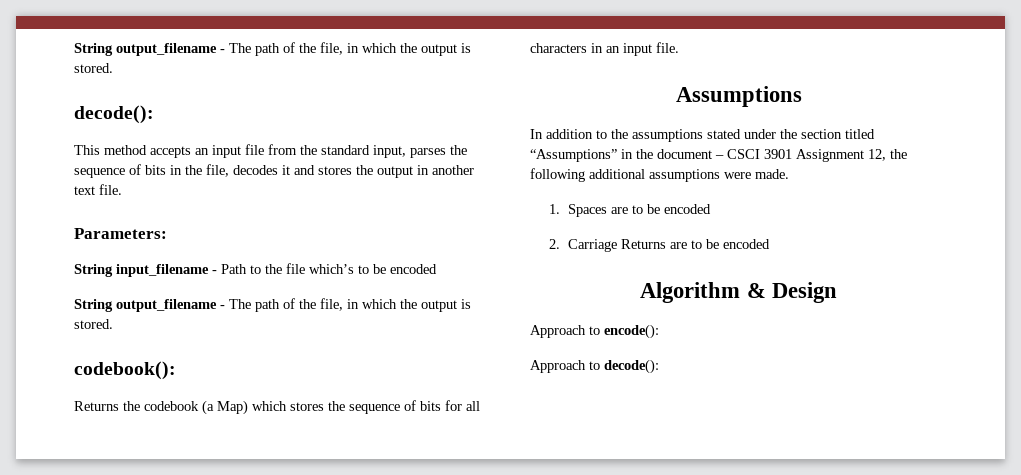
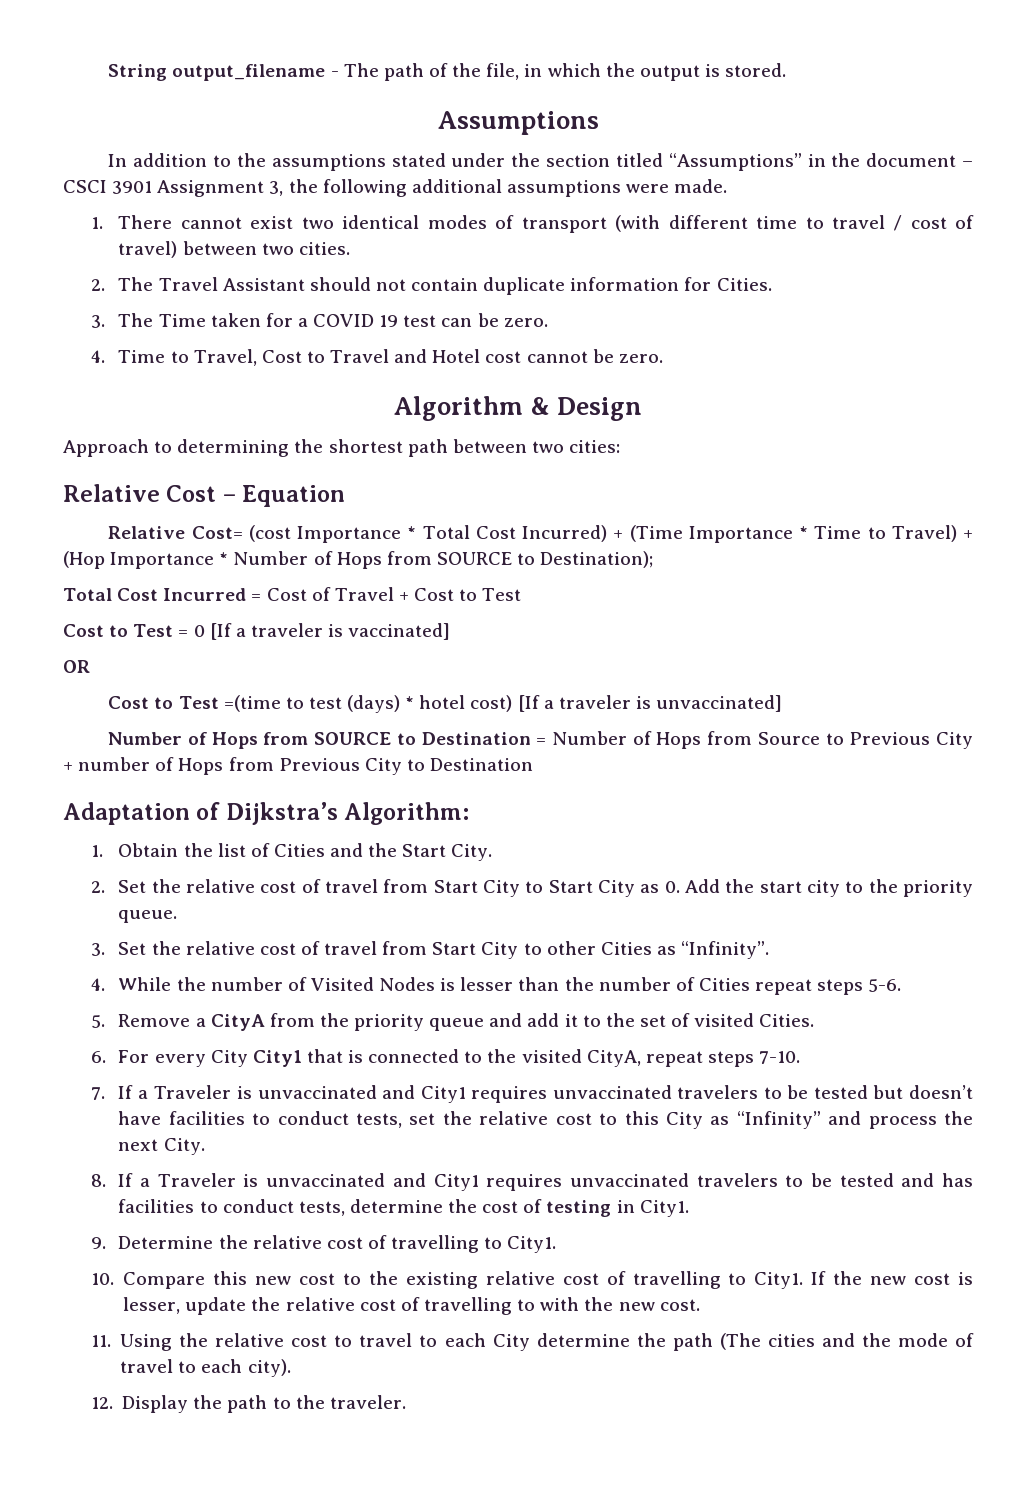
[74,105,154,124] [74,144,467,158] [74,164,474,178] [74,184,122,195] [74,228,167,239] [74,263,437,277] [74,298,471,312] [74,319,113,329] [74,361,176,380] [74,400,480,415] [530,42,679,56] // decode(): // This method accepts an input file from the standard input, parses the sequence of bits in the file, decodes it and stores the output in another text file. // Parameters: // String input_filename - Path to the file which’s to be encoded // String output_filename - The path of the file, in which the output is stored. // codebook(): // Returns the codebook (a Map) which stores the sequence of bits for all characters in an input file. -> (787, 70) none
[868,149,886,161] 12, -> [269,181,284,196] 3,
[568,204,712,217] [549,239,771,252] Spaces are to be encoded // 2. Carriage Returns are to be encoded -> [118,215,975,233] [118,241,350,258] [90,277,772,295] [90,313,548,328] [90,349,663,366] There cannot exist two identical modes of transport (with different time to travel / cost of travel) between two cities. // 2. The Travel Assistant should not contain duplicate information for Cities. // 3. The Time taken for a COVID 19 test can be zero. // 4. Time to Travel, Cost to Travel and Hotel cost cannot be zero.
[604,324,659,339] [530,359,659,374] encode(): // Approach to decode(): -> [177,439,621,457] [63,484,346,507] [108,525,974,543] [63,551,654,569] [63,587,522,601] [63,623,451,640] [63,660,90,673] [108,695,783,713] [108,731,973,749] [63,757,534,775] [63,802,470,825] [90,843,493,861] [90,879,973,897] [118,910,178,923] [90,941,770,959] [90,977,902,995] [90,1013,815,1031] [90,1049,801,1067] [90,1085,973,1103] [118,1111,973,1129] [118,1138,205,1155] [90,1173,973,1191] [118,1199,689,1217] [90,1235,557,1253] [90,1271,973,1289] [123,1297,700,1315] [90,1333,974,1351] [120,1359,291,1377] [90,1395,406,1413] determining the shortest path between two cities: // Relative Cost – Equation // Relative Cost= (cost Importance * Total Cost Incurred) + (Time Importance * Time to Travel) + (Hop Importance * Number of Hops from SOURCE to Destination); // Total Cost Incurred = Cost of Travel + Cost to Test // Cost to Test = 0 [If a traveler is vaccinated] // OR // Cost to Test =(time to test (days) * hotel cost) [If a traveler is unvaccinated] // Number of Hops from SOURCE to Destination = Number of Hops from Source to Previous City + number of Hops from Previous City to Destination // Adaptation of Dijkstra’s Algorithm: // 1. Obtain the list of Cities and the Start City. // 2. Set the relative cost of travel from Start City to Start City as 0. Add the start city to the priority queue. // 3. Set the relative cost of travel from Start City to other Cities as “Infinity”. // 4. While the number of Visited Nodes is lesser than the number of Cities repeat steps 5-6. // 5. Remove a CityA from the priority queue and add it to the set of visited Cities. // 6. For every City City1 that is connected to the visited CityA, repeat steps 7-10. // 7. If a Traveler is unvaccinated and City1 requires unvaccinated travelers to be tested but doesn’t have facilities to conduct tests, set the relative cost to this City as “Infinity” and process the next City. // 8. If a Traveler is unvaccinated and City1 requires unvaccinated travelers to be tested and has facilities to conduct tests, determine the cost of testing in City1. // 9. Determine the relative cost of travelling to City1. // 10. Compare this new cost to the existing relative cost of travelling to City1. If the new cost is lesser, update the relative cost of travelling to with the new cost. // 11. Using the relative cost to travel to each City determine the path (The cities and the mode of travel to each city). // 12. Display the path to the traveler.

